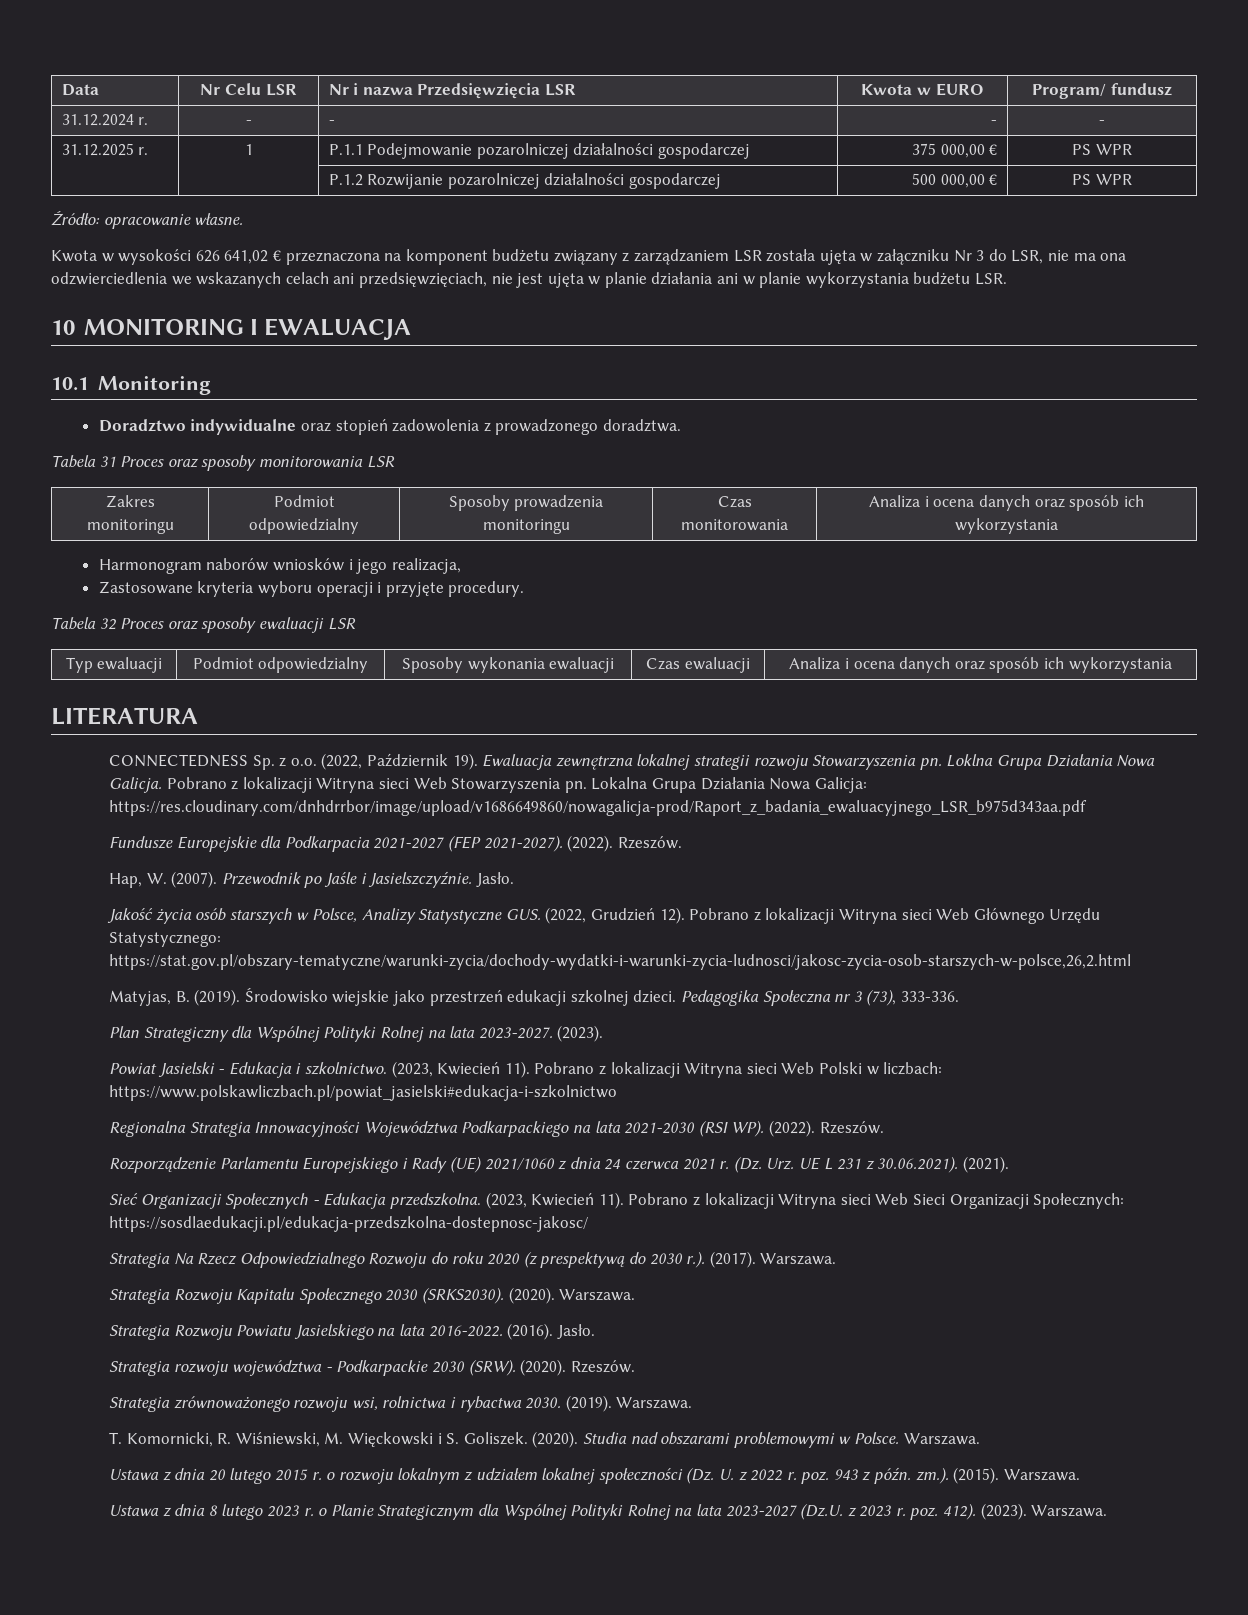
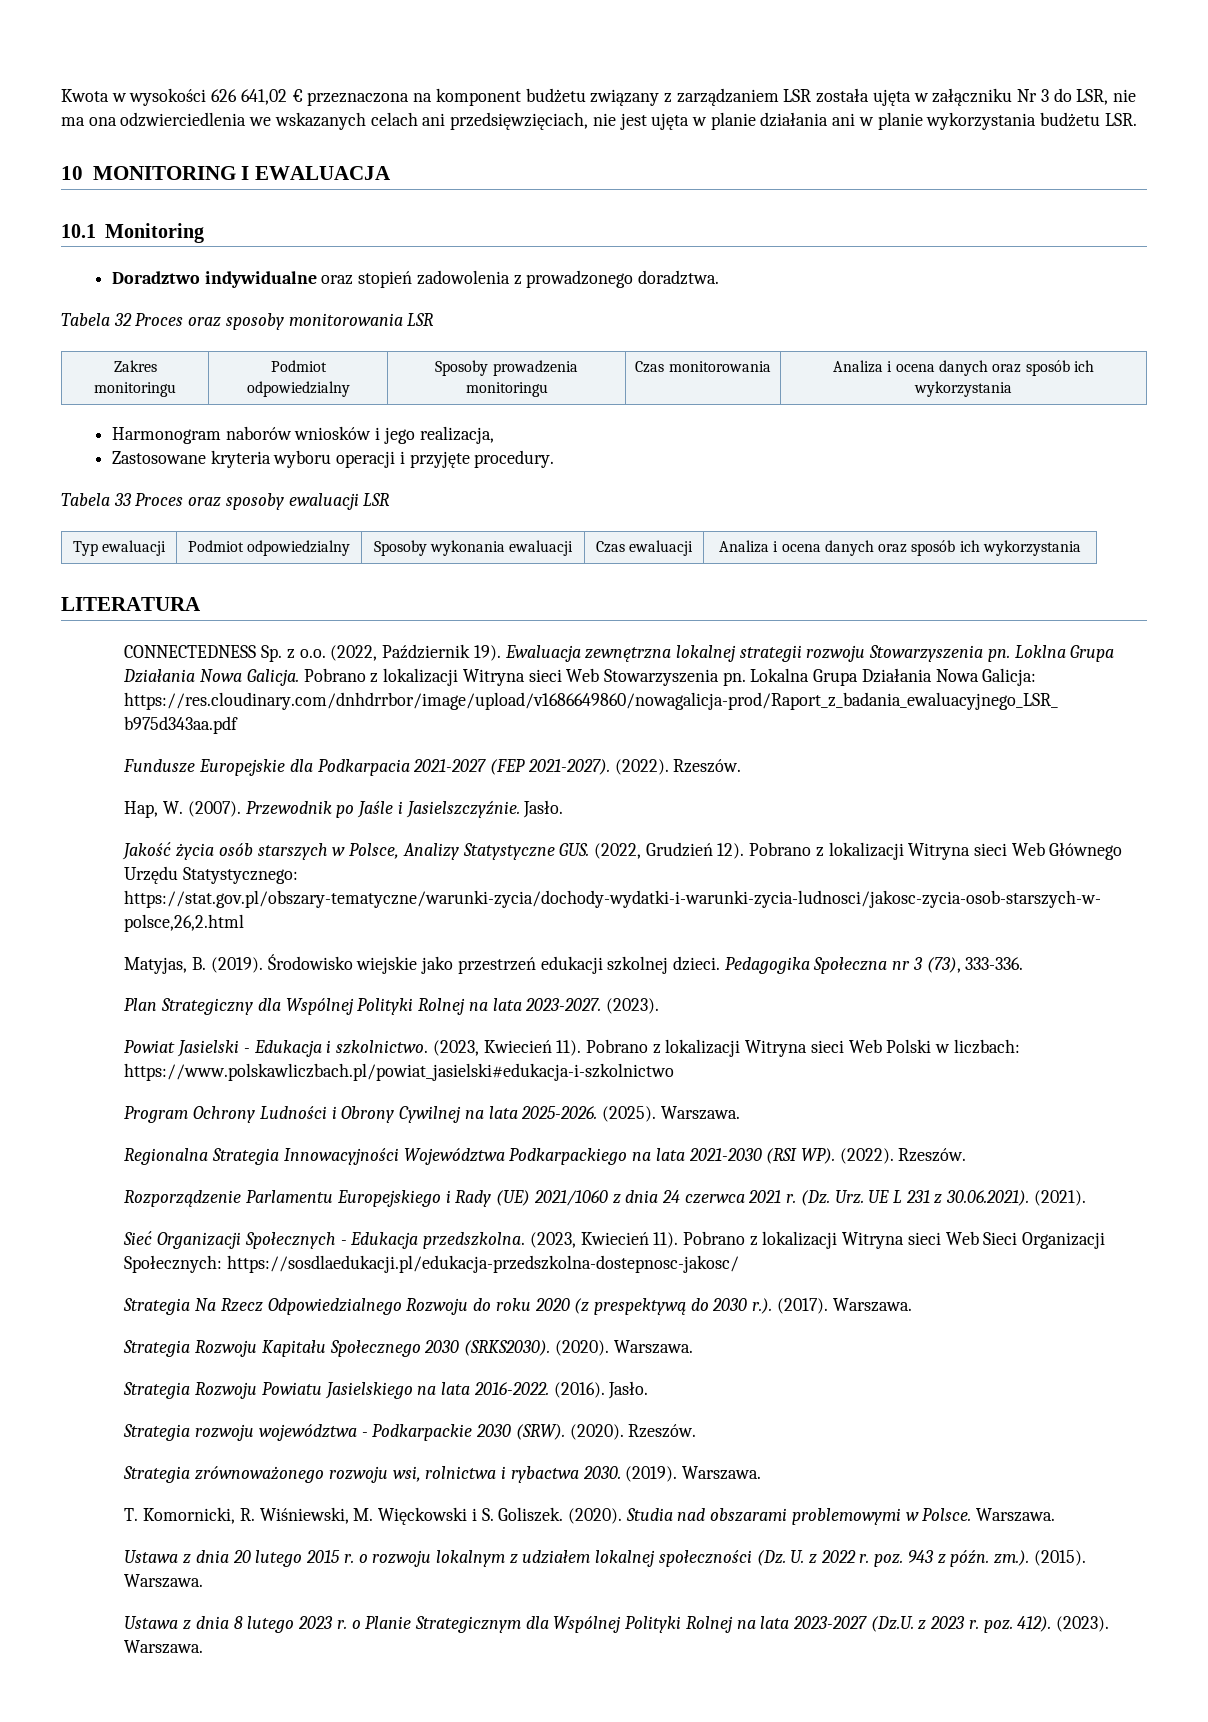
[61,84,99,96] [200,83,297,96] [328,83,576,99] [861,83,984,96] [1032,83,1172,99] [61,114,149,126] [245,120,252,125] [328,120,335,125] [991,120,998,125] [1099,120,1105,125] [61,143,149,156] [244,144,253,155] [328,143,750,159] [912,143,998,158] [1072,144,1132,155] [328,173,721,189] [912,173,998,188] [1072,174,1132,185] [51,210,244,229] Data | Nr Celu LSR | Nr i nazwa Przedsięwzięcia LSR | Kwota w EURO | Program/ fundusz // 31.12.2024 r. | - | - | - | - // 31.12.2025 r. | 1 | P.1.1 Podejmowanie pozarolniczej działalności gospodarczej | 375 000,00 € | PS WPR // | | P.1.2 Rozwijanie pozarolniczej działalności gospodarczej | 500 000,00 € | PS WPR // Źródło: opracowanie własne. // -> (61, 95) none
[99,456,116,467] 31 -> [113,313,132,326] 32
[99,618,116,630] 32 -> [113,493,132,506] 33
(618, 1093) none -> [124,1106,740,1123] // Program Ochrony Ludności i Obrony Cywilnej na lata 2025-2026. (2025). Warszawa.

